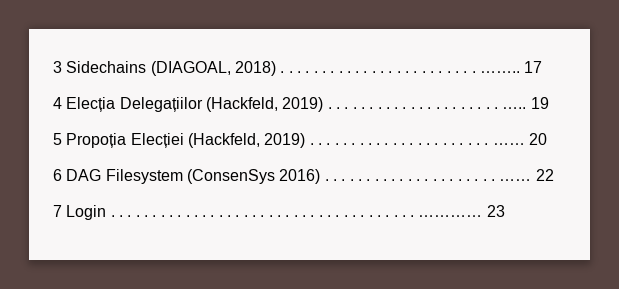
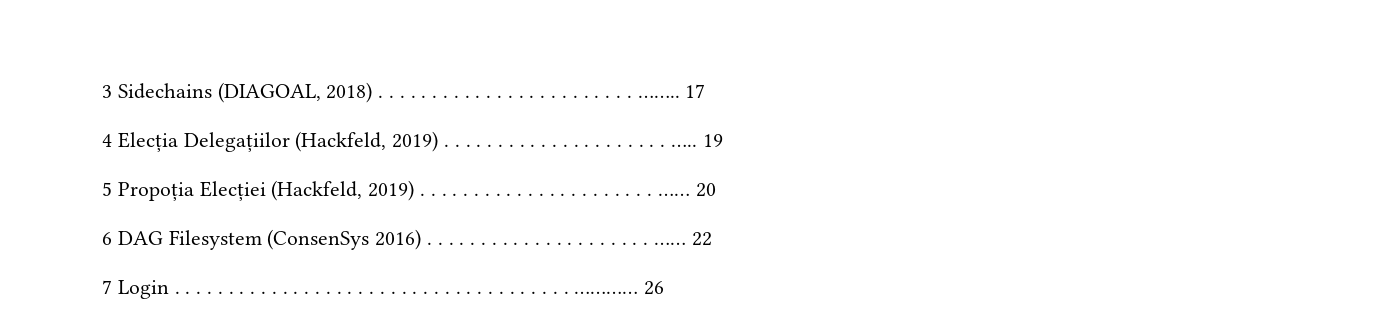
[486,205,505,217] 23 -> [644,281,665,295] 26

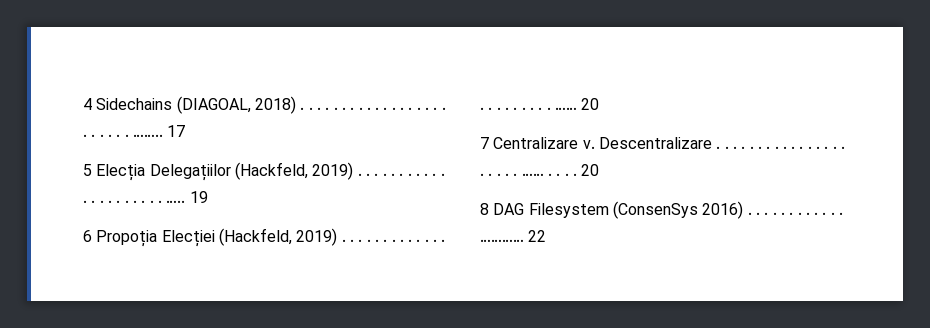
[102,85,112,98] 3 -> [83,98,92,110] 4
[102,134,112,147] 4 -> [83,164,92,176] 5
[102,182,112,196] 5 -> [83,230,92,242] 6
[102,229,422,250] 6 DAG Filesystem (ConsenSys 2016) -> [480,137,712,149] 7 Centralizare v. Descentralizare
[691,232,712,246] [102,280,439,299] 22 // 7 Login . . . . . . . . . . . . . . . . . . . . . . . . . -> [547,164,600,176] [480,201,744,219] . . . . 20 // 8 DAG Filesystem (ConsenSys 2016)
[644,281,665,295] 26 -> [528,230,547,242] 22

